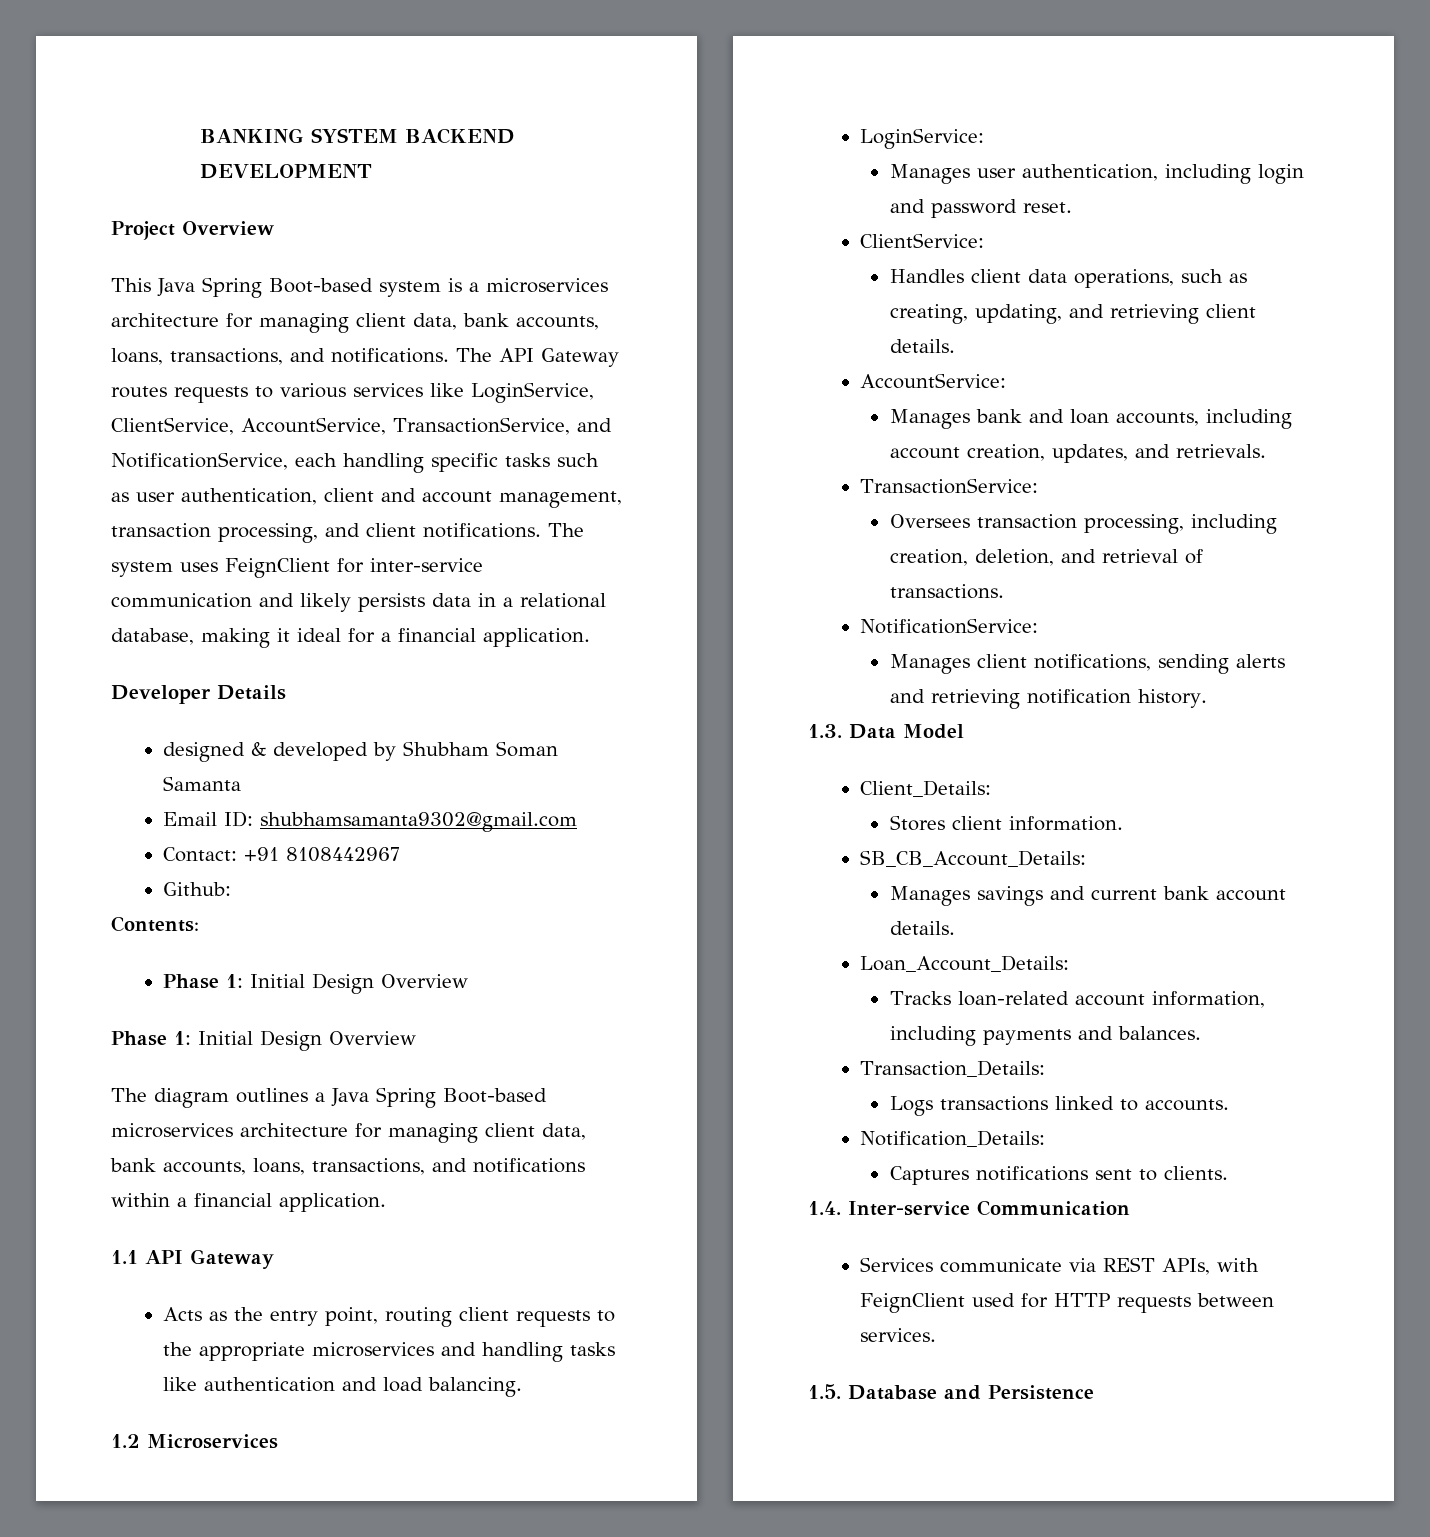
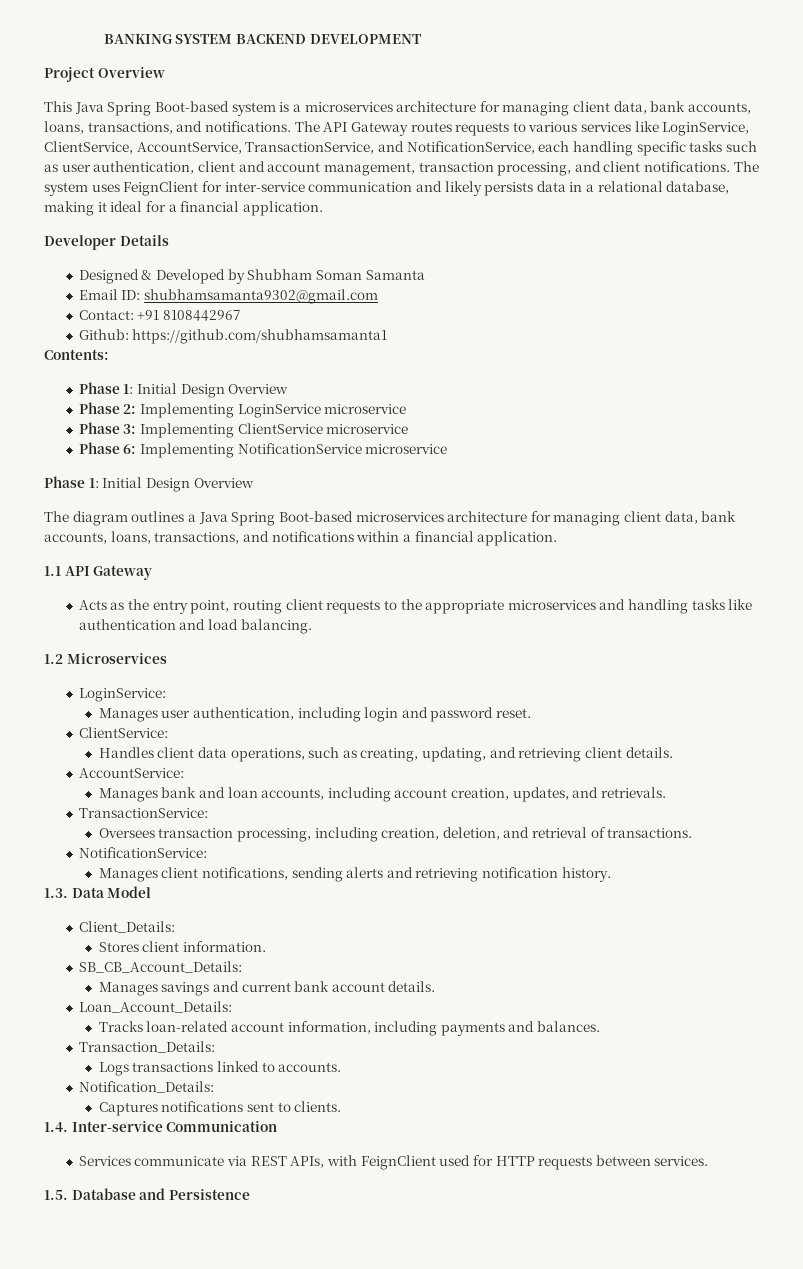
[163,741,369,762] designed & developed -> [78,269,226,284] Designed & Developed
(232, 889) none -> [132,329,388,344] https://github.com/shubhamsamanta1
(469, 981) none -> [78,402,407,418] [78,422,409,438] [78,442,448,458] // Phase 2: Implementing LoginService microservice // Phase 3: Implementing ClientService microservice // Phase 6: Implementing NotificationService microservice

